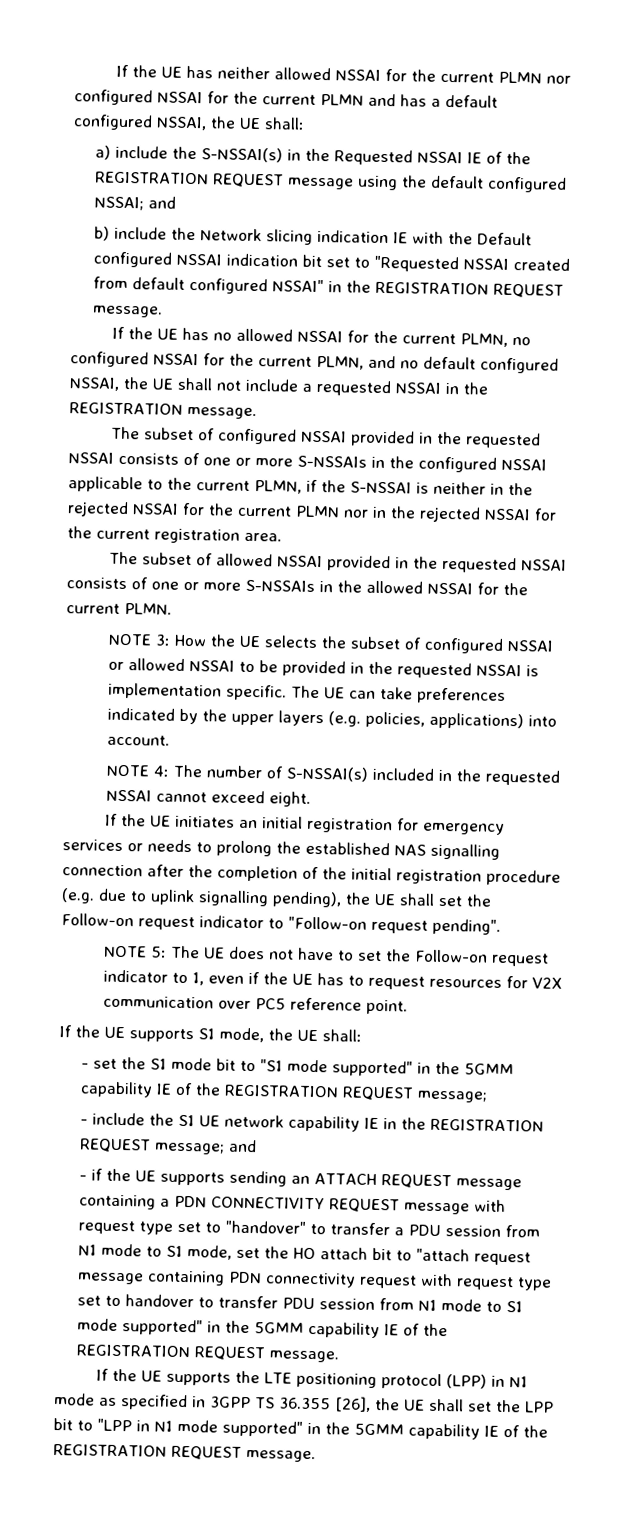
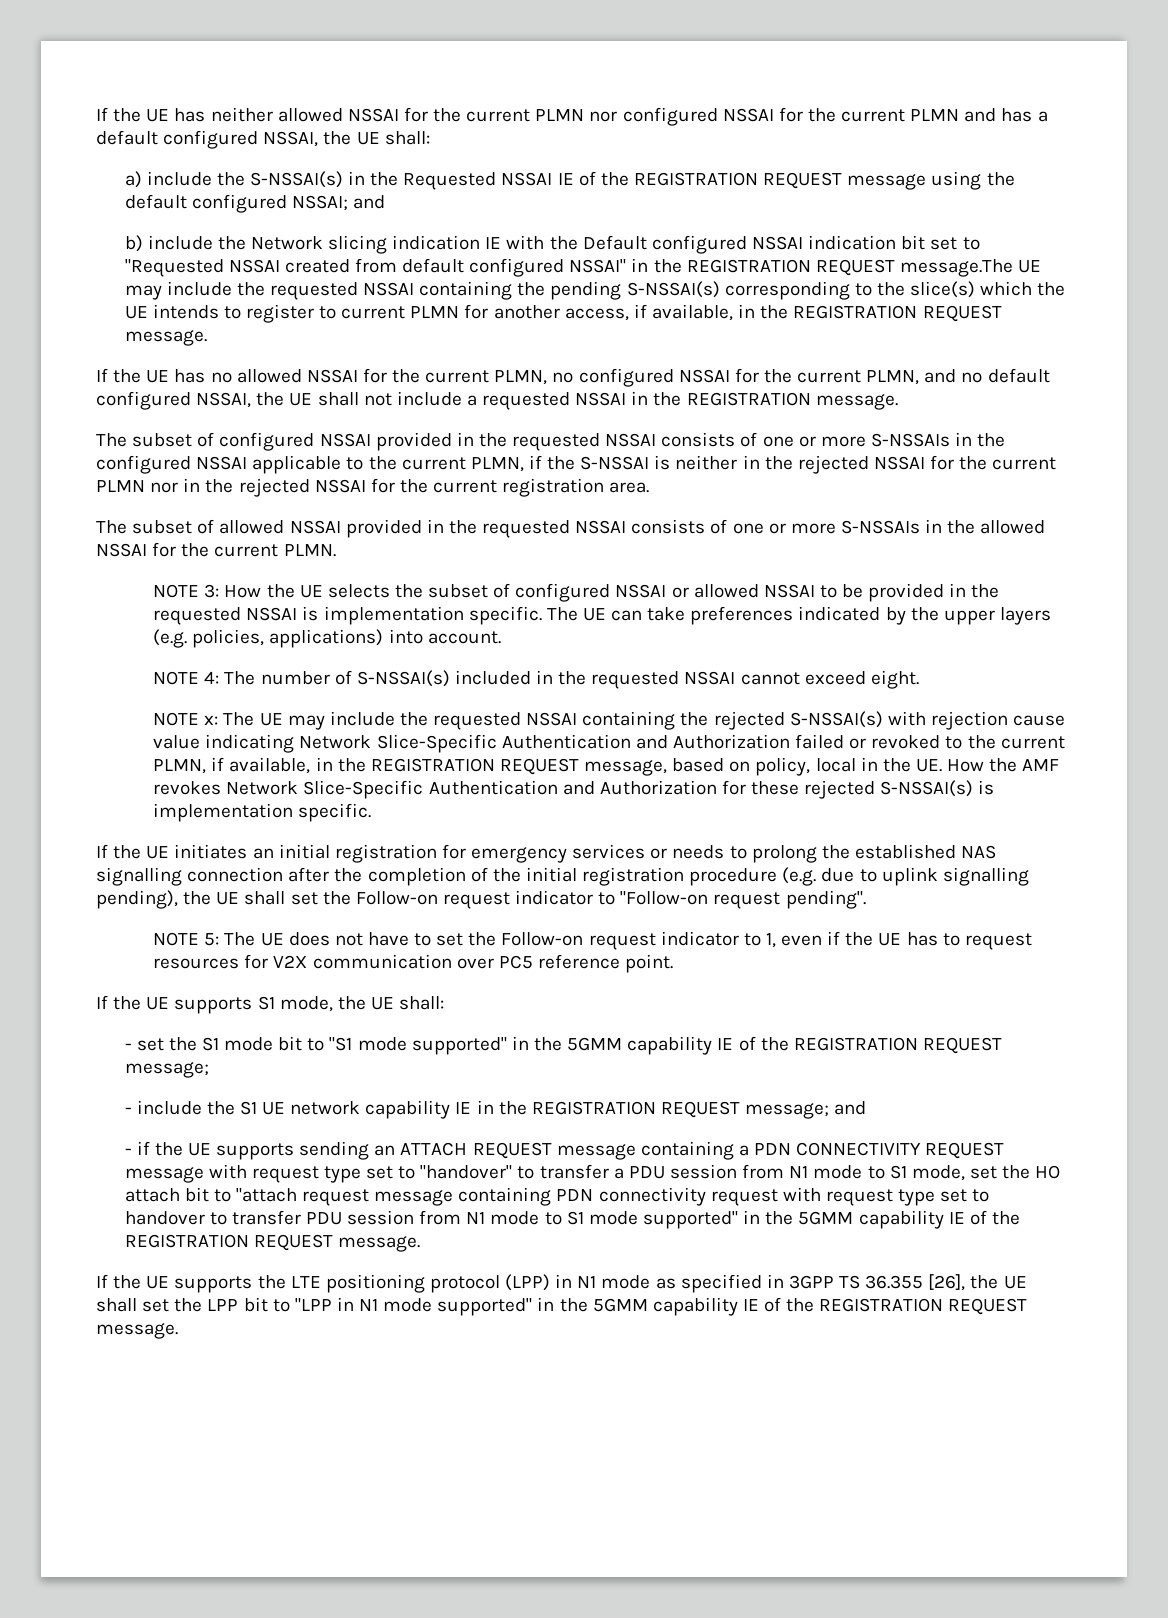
(564, 290) none -> [900,259,1042,277] [124,281,1066,300] [124,304,1002,323] message.The UE may include the requested NSSAI containing the pending S-NSSAI(s) corresponding to the slice(s) which the UE intends to register to current PLMN for another access, if available, in the REGISTRATION REQUEST
(312, 799) none -> [153,711,1066,730] [153,734,1065,753] [153,757,1060,776] [153,780,995,799] [153,803,372,822] // NOTE x: The UE may include the requested NSSAI containing the rejected S-NSSAI(s) with rejection cause value indicating Network Slice-Specific Authentication and Authorization failed or revoked to the current PLMN, if available, in the REGISTRATION REQUEST message, based on policy, local in the UE. How the AMF revokes Network Slice-Specific Authentication and Authorization for these rejected S-NSSAI(s) is implementation specific.

